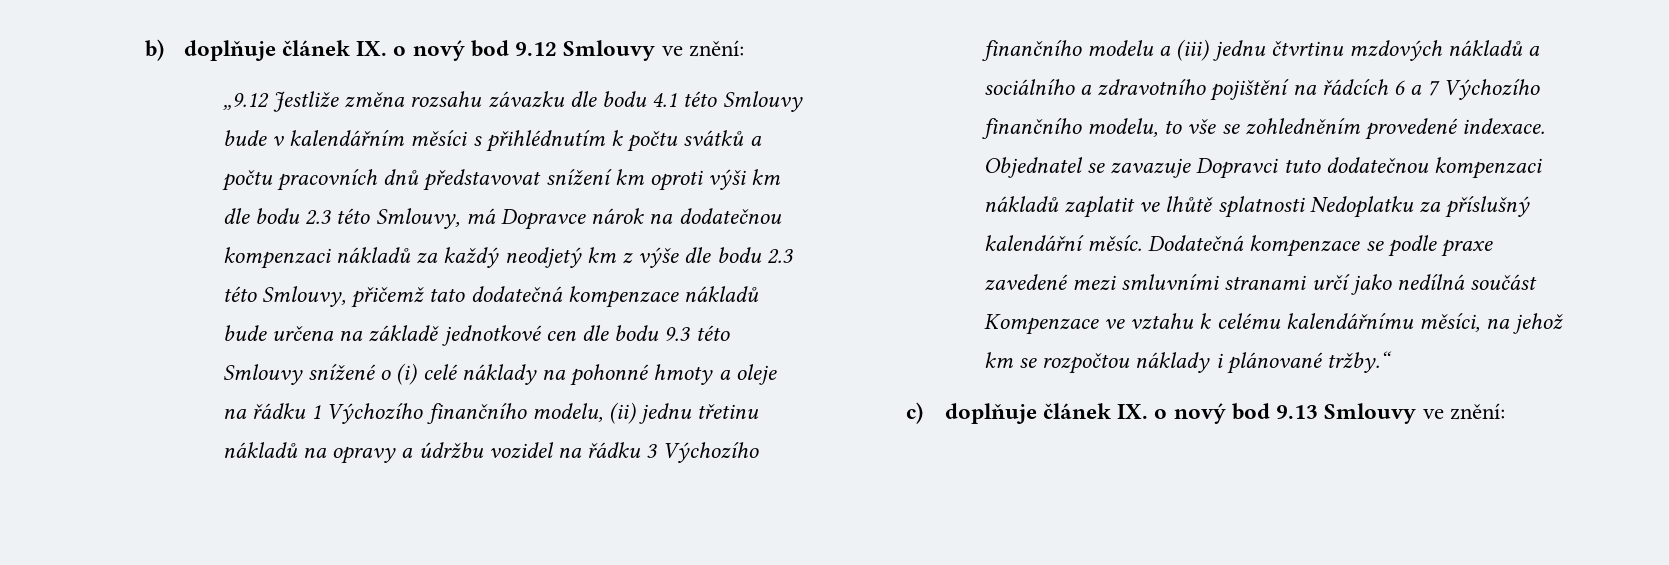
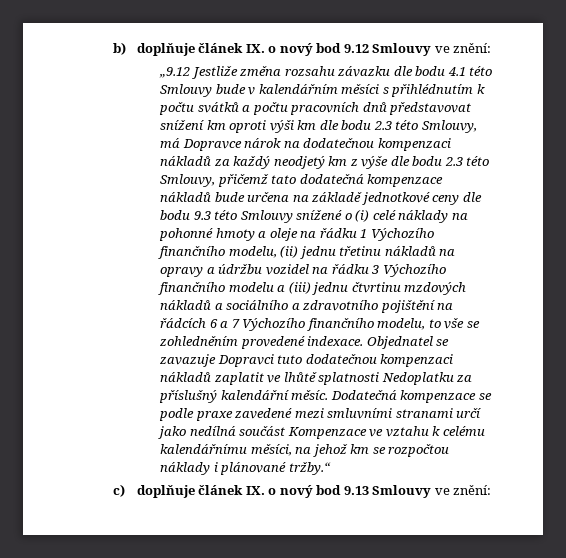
[545,331,576,341] cen -> [432,195,460,205] ceny

